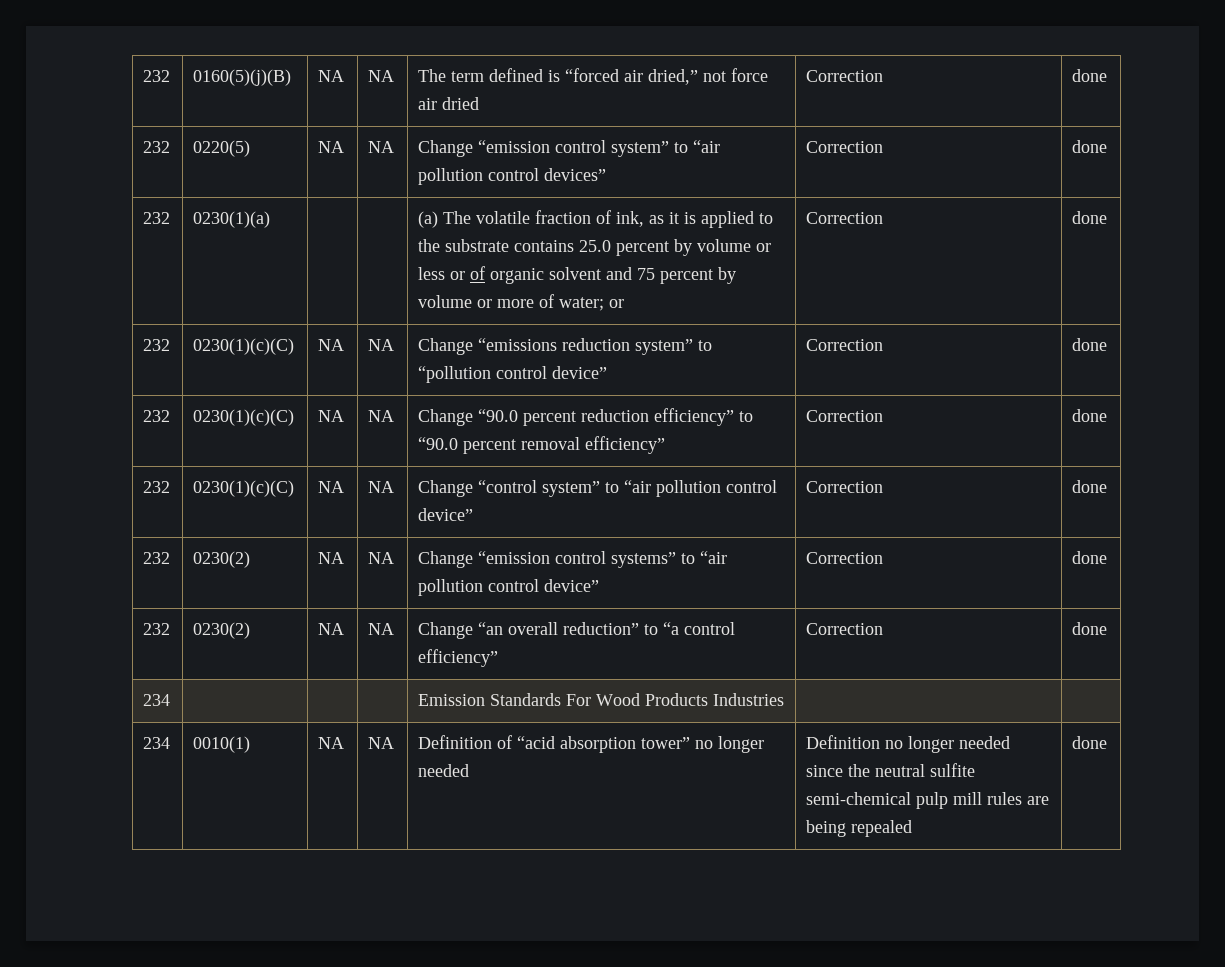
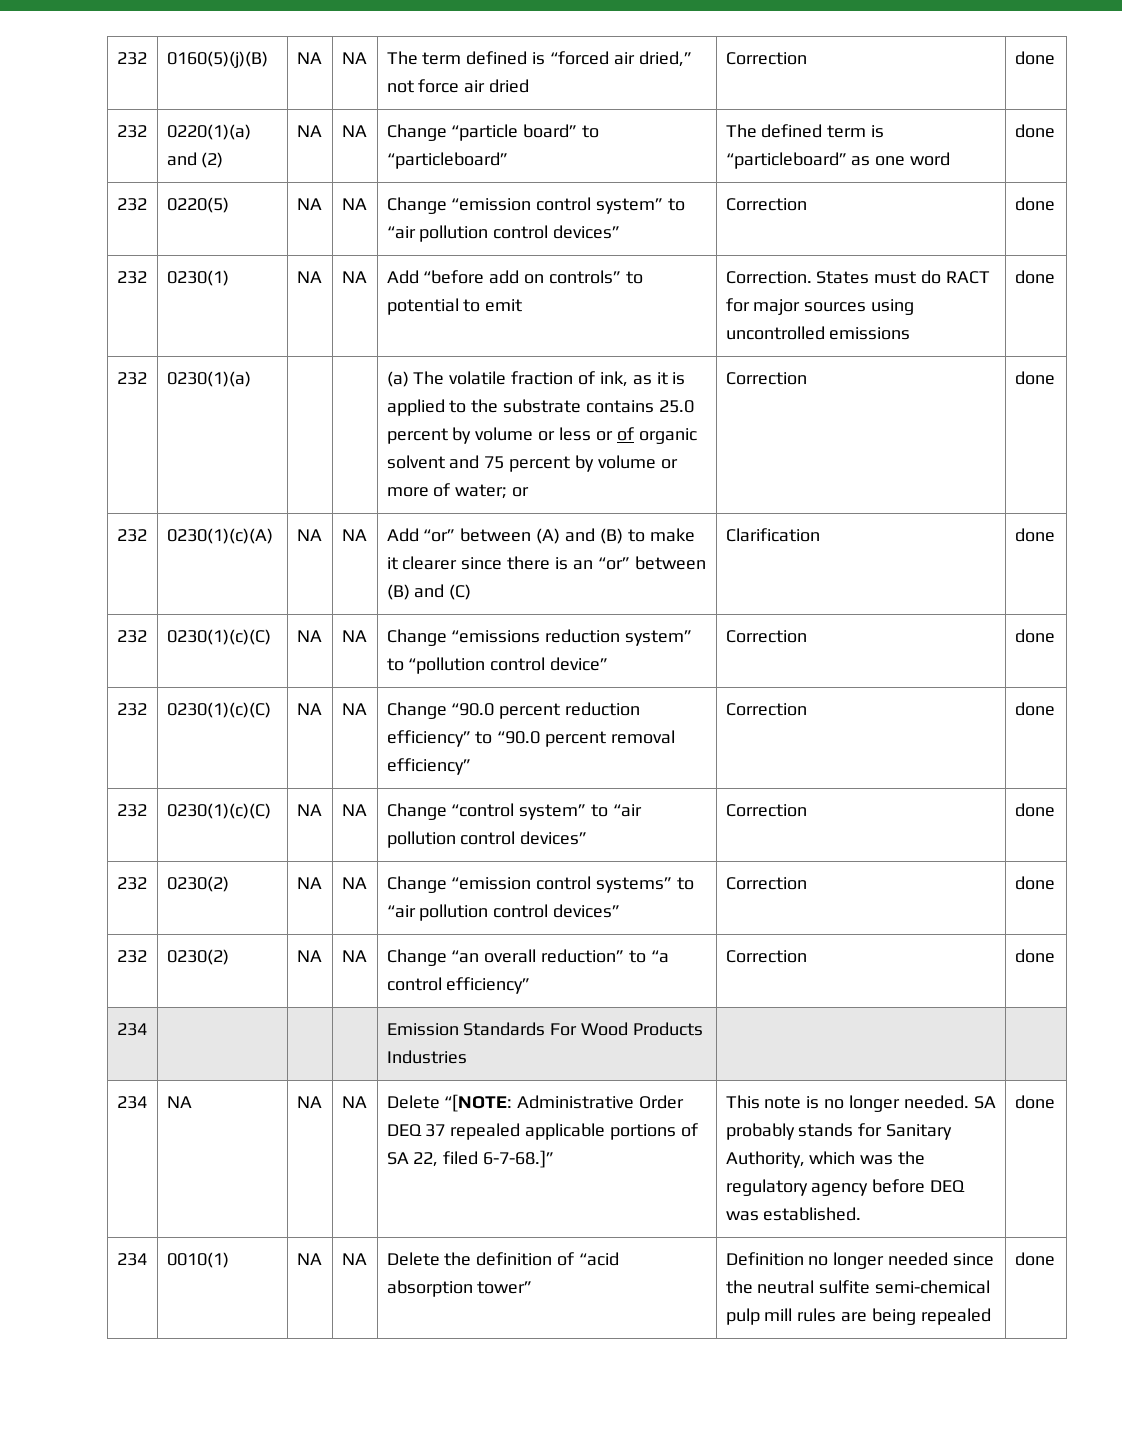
(1108, 75) none -> [116,125,147,138] [166,124,251,140] [166,152,224,168] [296,125,322,137] [341,125,367,137] [386,124,600,141] [386,152,508,169] [725,124,885,138] [725,152,951,169] [1014,124,1055,138] // 232 | 0220(1)(a) and (2) | NA | NA | Change “particle board” to “particleboard” | The defined term is “particleboard” as one word | done
(1108, 146) none -> [116,271,147,284] [166,270,229,286] [296,271,322,283] [341,271,367,283] [386,270,643,284] [386,298,523,315] [725,270,990,284] [725,298,915,315] [725,326,911,340] [1014,270,1055,284] // 232 | 0230(1) | NA | NA | Add “before add on controls” to potential to emit | Correction. States must do RACT for major sources using uncontrolled emissions | done
(1108, 217) none -> [116,529,147,542] [166,528,273,544] [296,529,322,541] [341,529,367,541] [386,528,695,544] [386,556,706,570] [386,584,472,600] [725,528,820,542] [1014,528,1055,542] // 232 | 0230(1)(c)(A) | NA | NA | Add “or” between (A) and (B) to make it clearer since there is an “or” between (B) and (C) | Clarification | done
[418,508,474,521] device” -> [520,831,588,845] devices”
[544,579,600,592] device” -> [553,904,621,918] devices”
(785, 699) none -> [116,1096,147,1109] [166,1096,192,1108] [296,1096,322,1108] [341,1096,367,1108] [386,1094,685,1112] [386,1123,698,1140] [386,1150,555,1168] [725,1095,996,1112] [725,1123,953,1140] [725,1151,926,1168] [725,1179,966,1196] [725,1207,862,1221] [1014,1095,1055,1109] // 234 | NA | NA | NA | Delete “[NOTE: Administrative Order DEQ 37 repealed applicable portions of SA 22, filed 6-7-68.]” | This note is no longer needed. SA probably stands for Sanitary Authority, which was the regulatory agency before DEQ was established. | done
[418,735,493,749] Definition -> [386,1252,553,1266] Delete the definition
[695,736,765,753] [418,764,470,777] no longer needed -> (533, 1287) none

